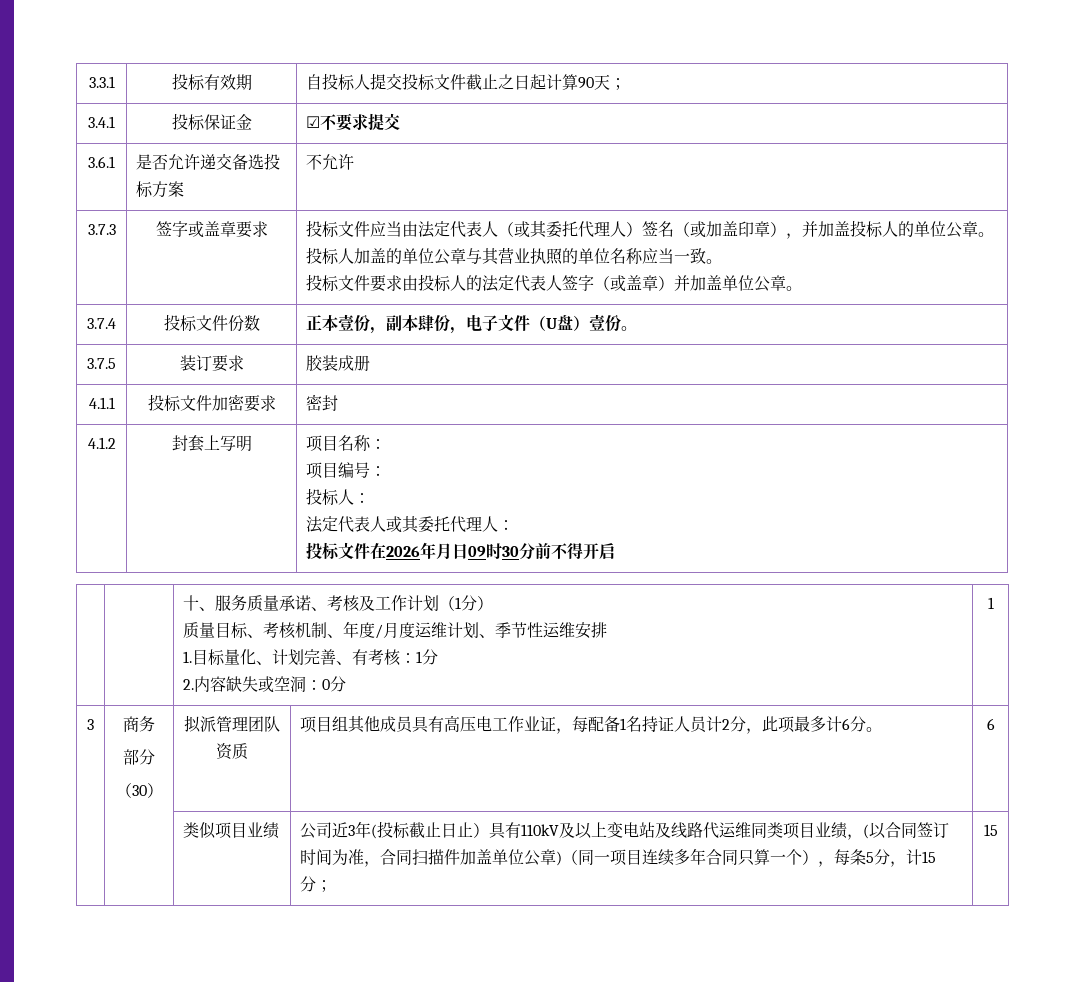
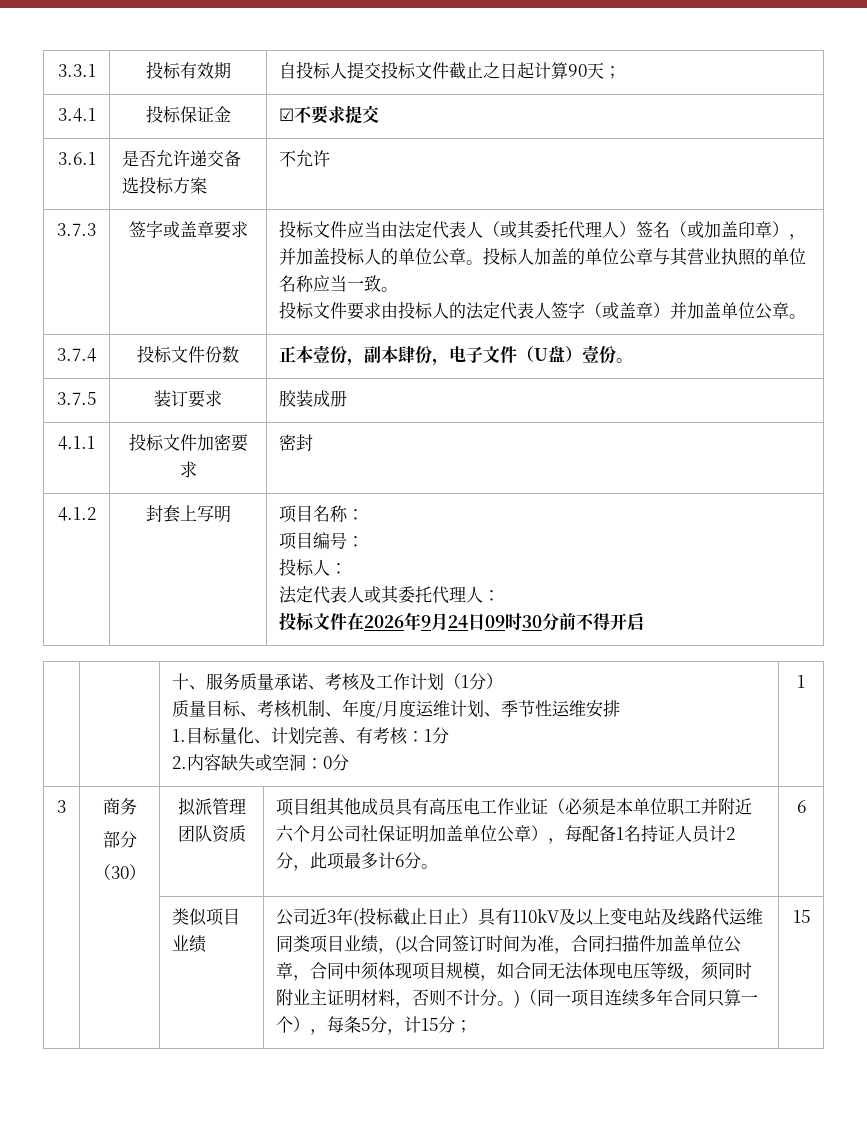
[436,543,453,560] 月 -> [421,613,469,631] 9月24
(557, 724) none -> [548,798,753,816] [276,825,549,843] （必须是本单位职工并附近六个月公司社保证明加盖单位公章）
(557, 857) none -> [293,962,753,981] [276,989,515,1008] ，合同中须体现项目规模，如合同无法体现电压等级，须同时附业主证明材料，否则不计分。

